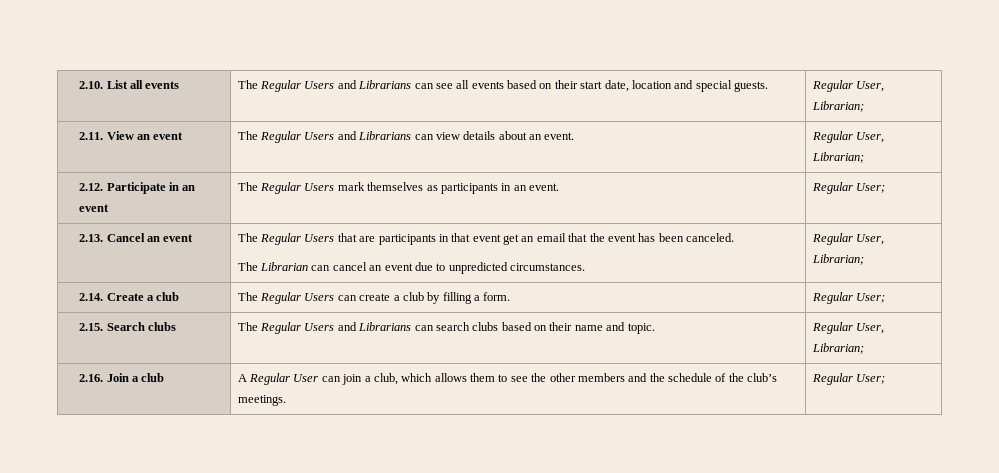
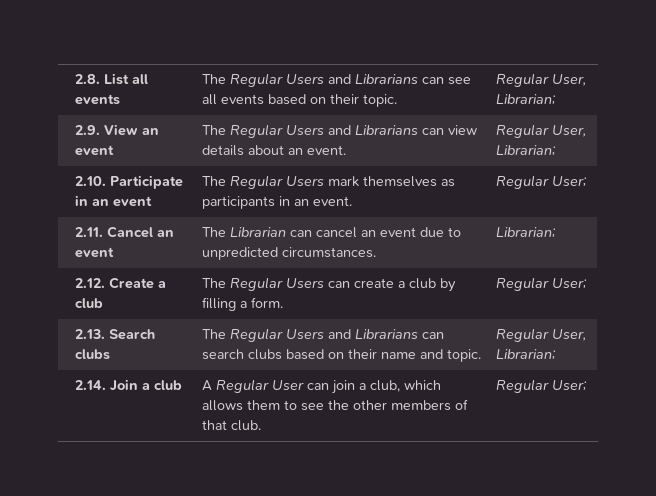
[79,81,104,89] 2.10. -> [74,74,100,84] 2.8.
[580,80,769,92] [811,80,885,92] [811,101,864,112] [79,132,104,140] start date, location and special guests. | Regular User, Librarian; // 2.11. -> [363,94,398,107] [496,73,587,87] [496,94,557,105] [74,125,100,135] topic. | Regular User, Librarian; // 2.9.
[79,183,104,191] 2.12. -> [74,176,106,186] 2.10.
[79,234,104,242] 2.13. -> [74,227,103,237] 2.11.
[260,233,735,245] [237,262,258,271] Regular Users that are participants in that event get an email that the event has been canceled. // The -> (227, 232) none
[811,233,885,245] [811,254,864,265] [79,293,104,301] Regular User, Librarian; // 2.14. -> [496,227,557,238] [74,278,105,288] Librarian; // 2.12.
[79,323,104,331] 2.15. -> [74,329,105,339] 2.13.
[79,374,104,382] 2.16. -> [74,380,106,390] 2.14.
[628,373,778,382] [237,395,286,406] and the schedule of the club’s meetings. -> [455,399,469,410] [202,420,262,431] of that club.

